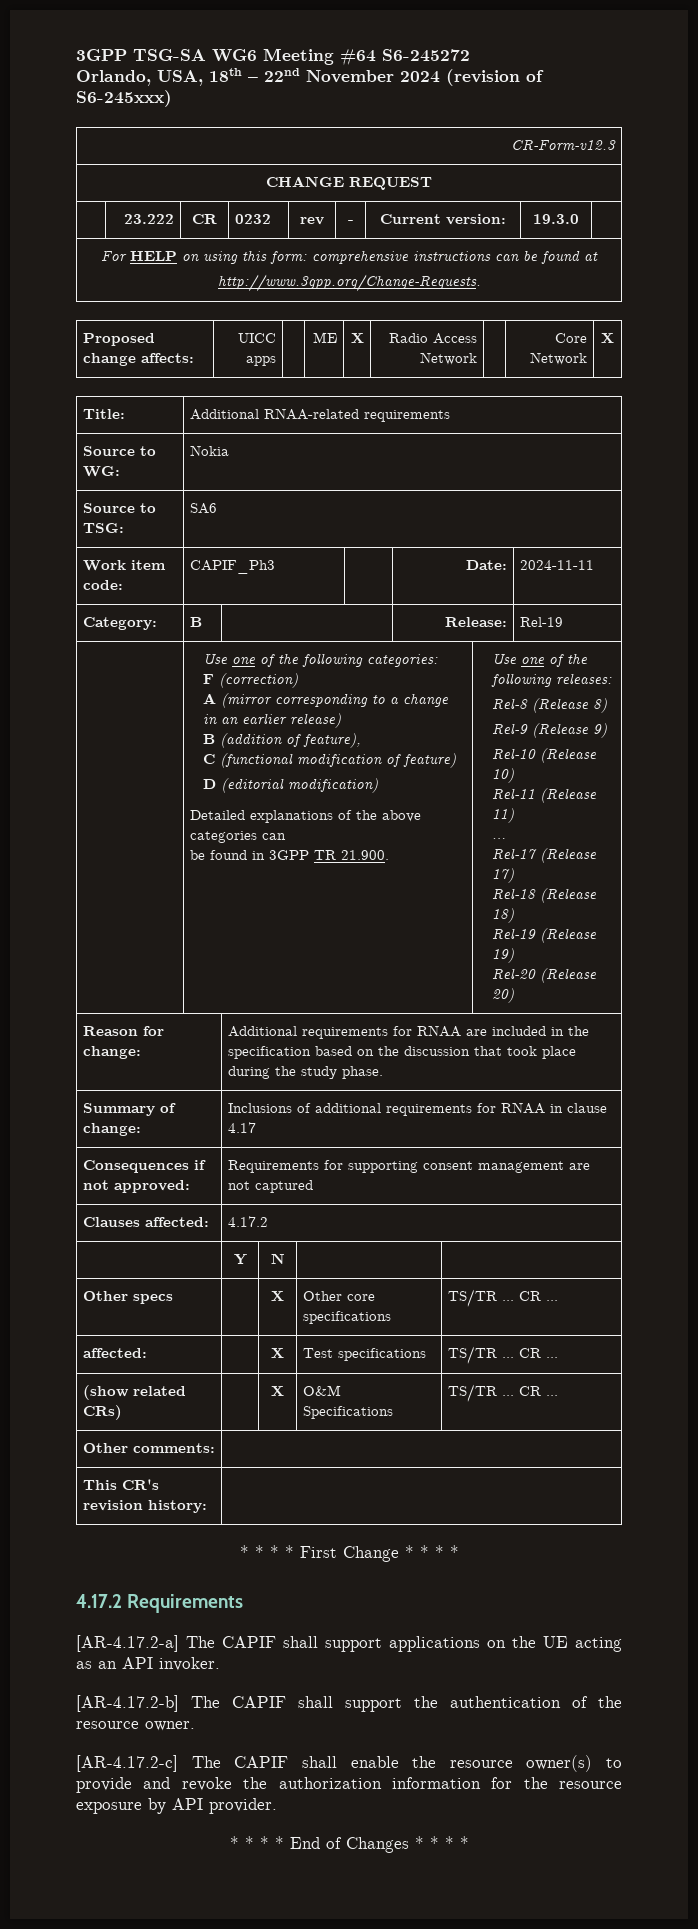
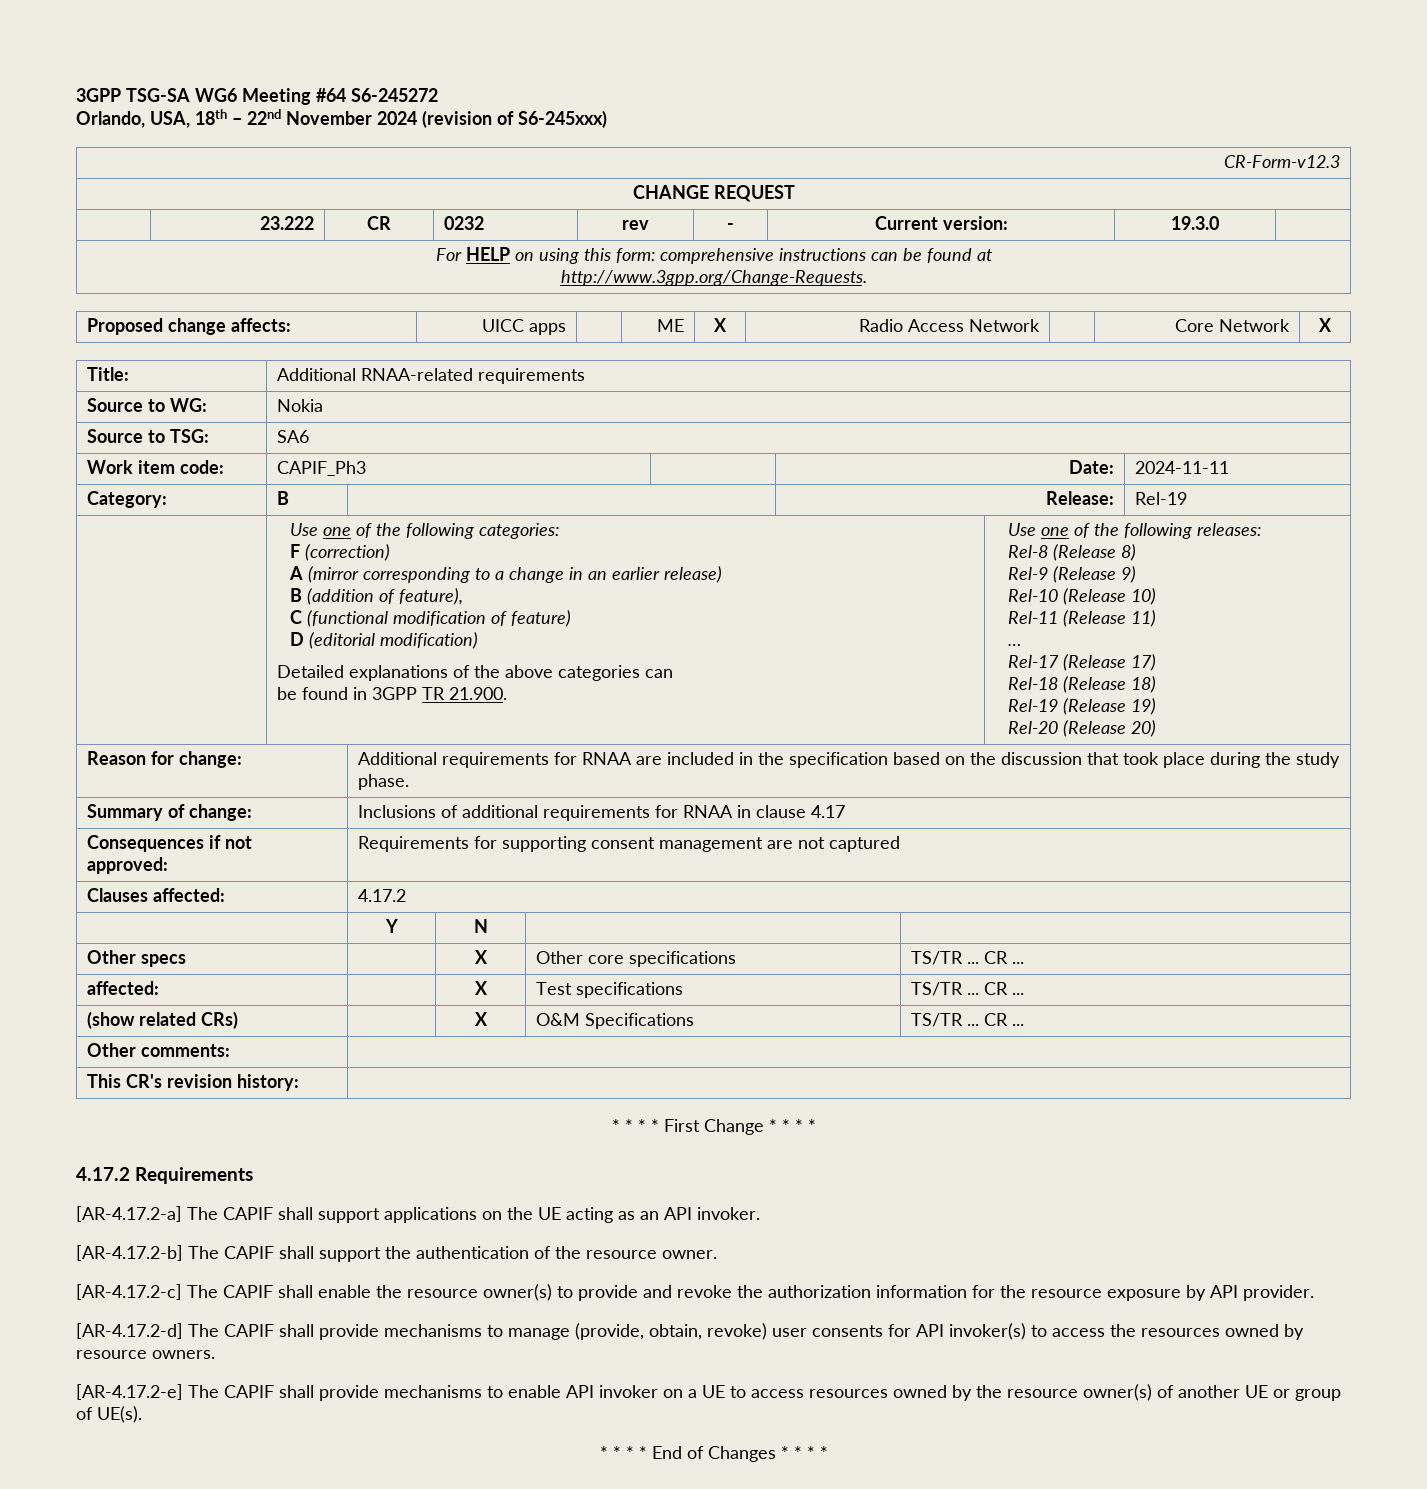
(277, 1806) none -> [76,1323,1304,1340] [76,1350,215,1359] [76,1384,1341,1401] [76,1406,142,1423] // [AR-4.17.2-d] The CAPIF shall provide mechanisms to manage (provide, obtain, revoke) user consents for API invoker(s) to access the resources owned by resource owners. // [AR-4.17.2-e] The CAPIF shall provide mechanisms to enable API invoker on a UE to access resources owned by the resource owner(s) of another UE or group of UE(s).

